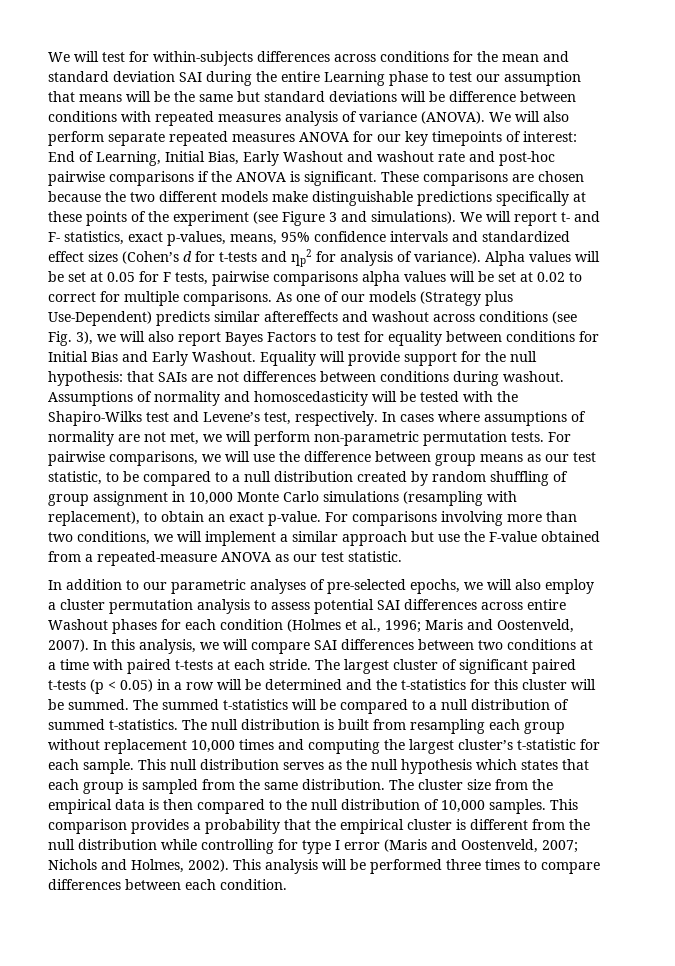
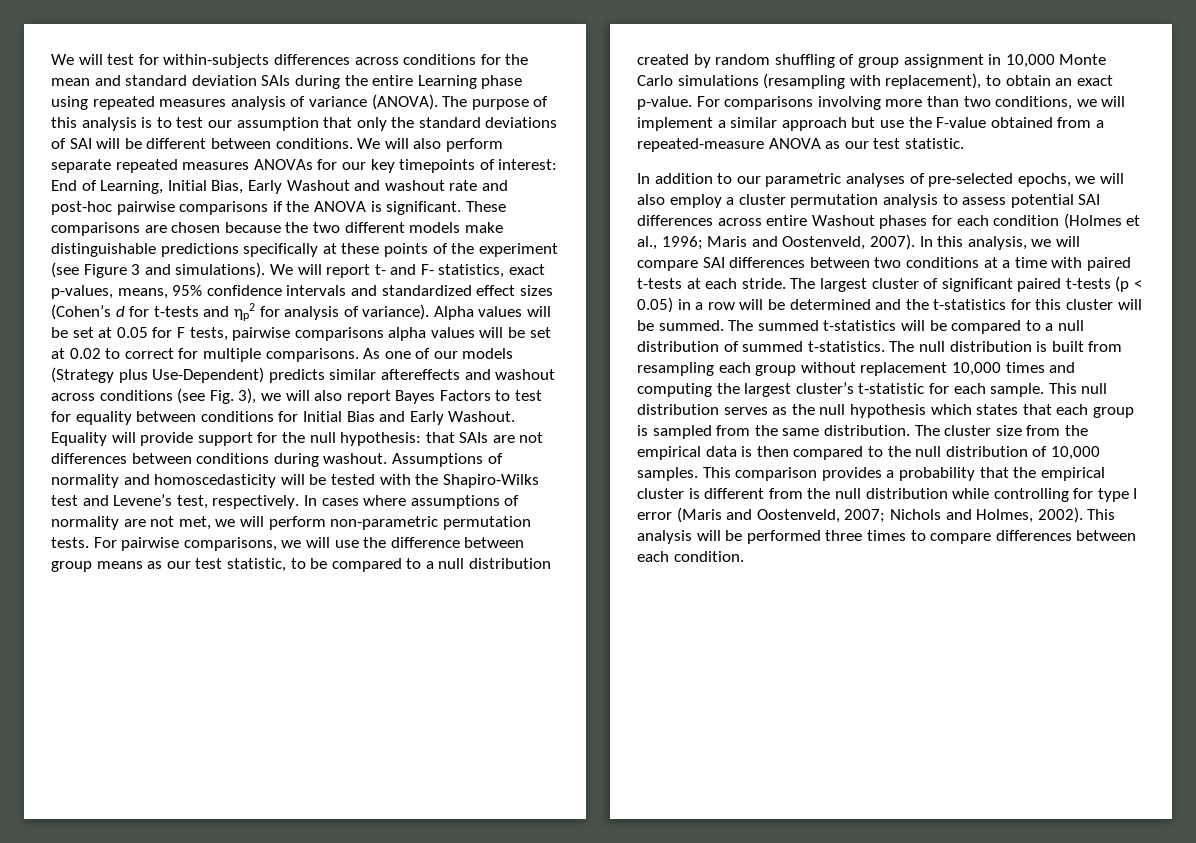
[179,72,202,82] SAI -> [261,75,291,86] SAIs
[432,71,581,86] [48,91,576,102] [48,111,151,122] to test our assumption that means will be the same but standard deviations will be difference between conditions with -> [51,96,88,110] using
(485, 117) none -> [442,96,549,110] [51,117,558,131] [51,138,353,149] The purpose of this analysis is to test our assumption that only the standard deviations of SAI will be different between conditions.
[299,132,349,142] ANOVA -> [253,159,313,170] ANOVAs

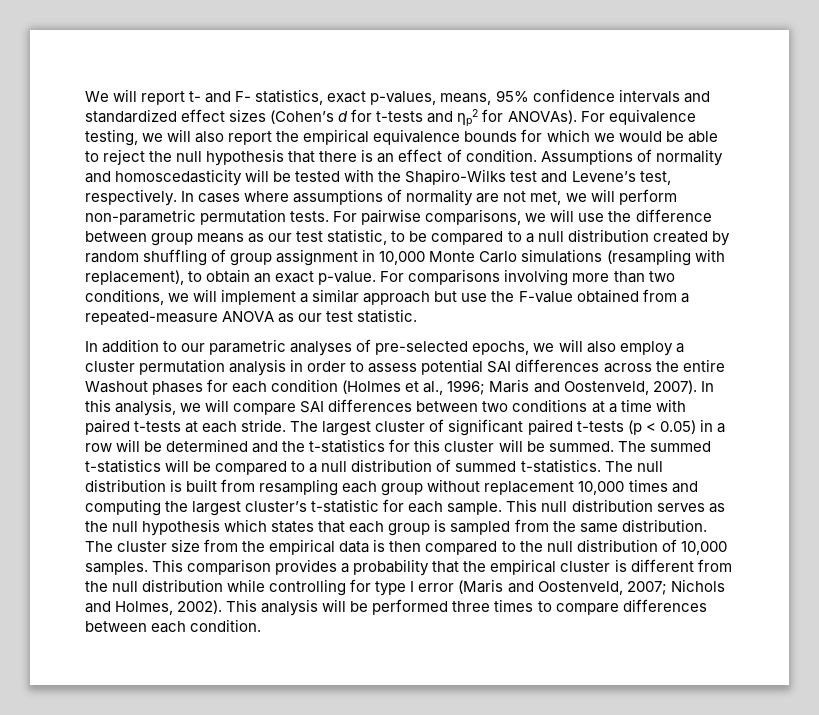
[51,54,529,68] [51,75,523,89] [51,94,549,110] [51,117,558,131] [51,138,503,152] [51,159,558,173] [51,180,508,194] [51,201,506,215] [51,222,503,236] [51,243,558,257] [51,262,322,278] We will test for within-subjects differences across conditions for the mean and standard deviation SAIs during the entire Learning phase using repeated measures analysis of variance (ANOVA). The purpose of this analysis is to test our assumption that only the standard deviations of SAI will be different between conditions. We will also perform separate repeated measures ANOVAs for our key timepoints of interest: End of Learning, Initial Bias, Early Washout and washout rate and post-hoc pairwise comparisons if the ANOVA is significant. These comparisons are chosen because the two different models make distinguishable predictions specifically at these points of the experiment (see Figure 3 and simulations). We will -> [85,89,138,102] We will
[284,304,552,320] [51,327,551,341] [51,348,514,362] [51,367,556,383] [51,388,543,404] [51,411,516,425] [51,432,544,446] [51,453,388,467] analysis of variance). Alpha values will be set at 0.05 for F tests, pairwise comparisons alpha values will be set at 0.02 to correct for multiple comparisons. As one of our models (Strategy plus Use-Dependent) predicts similar aftereffects and washout across conditions (see Fig. 3), we will also report Bayes Factors to test for equality between conditions for Initial Bias and Early Washout. Equality will provide support for the null hypothesis: that SAIs are not differences between conditions during washout. -> [507,109,696,125] [85,129,718,146] [85,149,537,166] ANOVAs). For equivalence testing, we will also report the empirical equivalence bounds for which we would be able to reject the null hypothesis that there is an effect of condition.
(938, 201) none -> [290,359,347,372] in order
(762, 222) none -> [655,361,679,372] the

